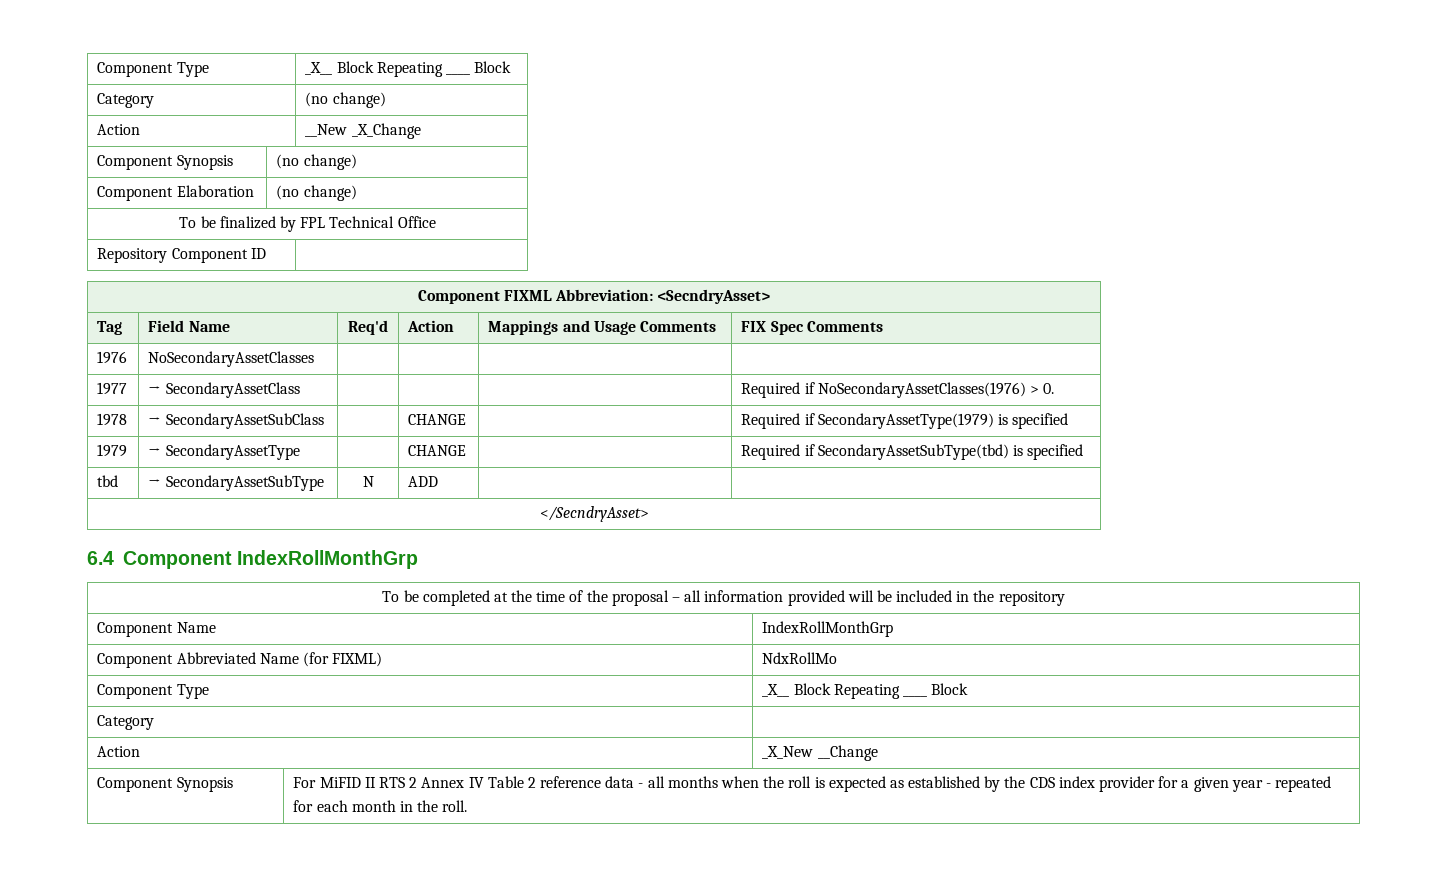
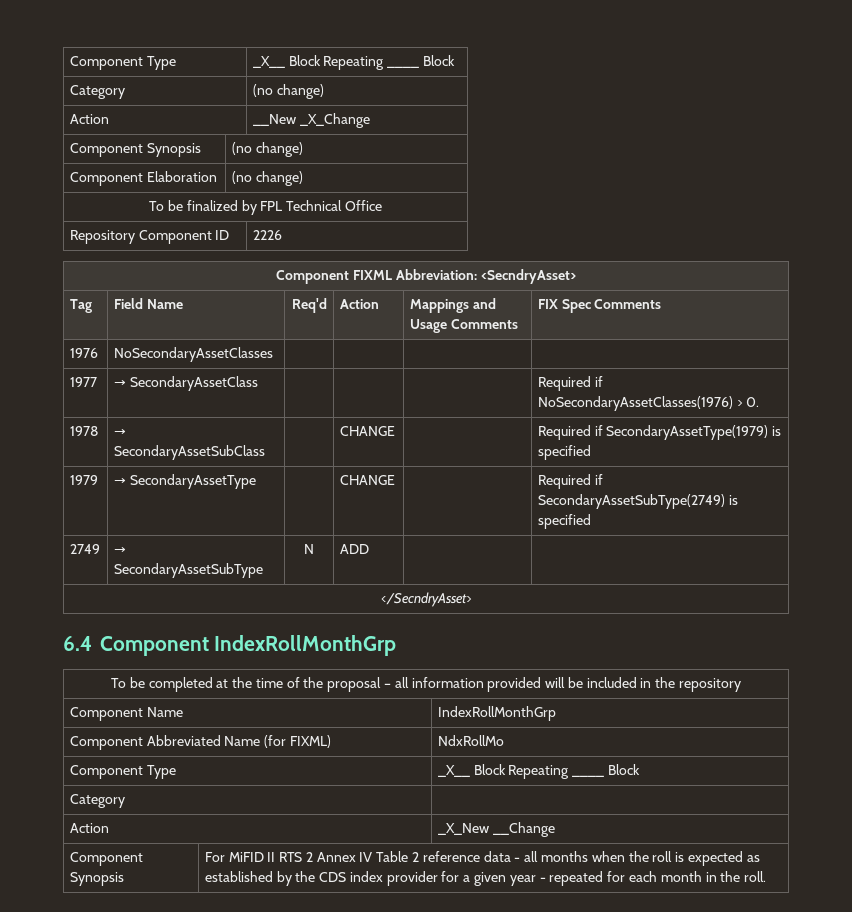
(266, 253) none -> [252,230,282,240] 2226
[817,444,1084,460] [97,475,119,487] SecondaryAssetSubType(tbd) is specified // tbd -> [537,494,738,509] [537,514,591,529] [69,544,100,554] SecondaryAssetSubType(2749) is specified // 2749

